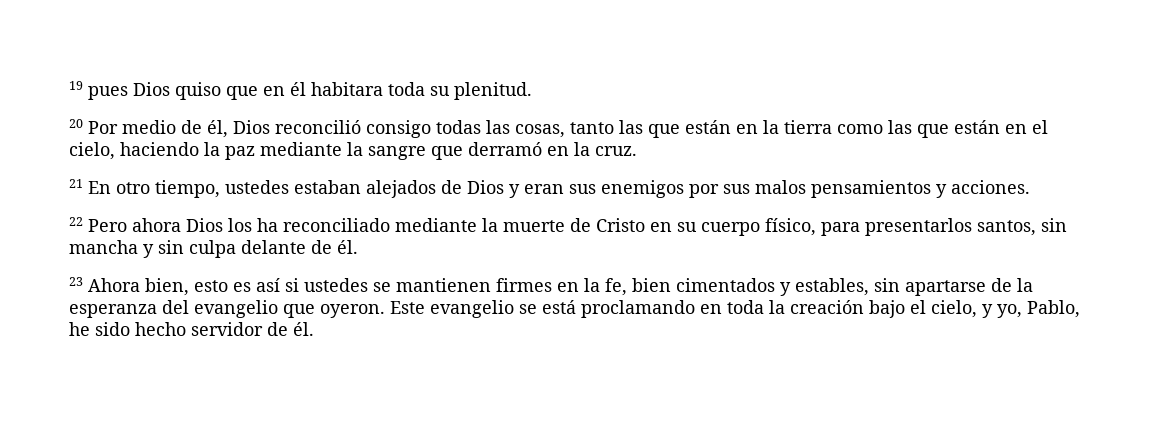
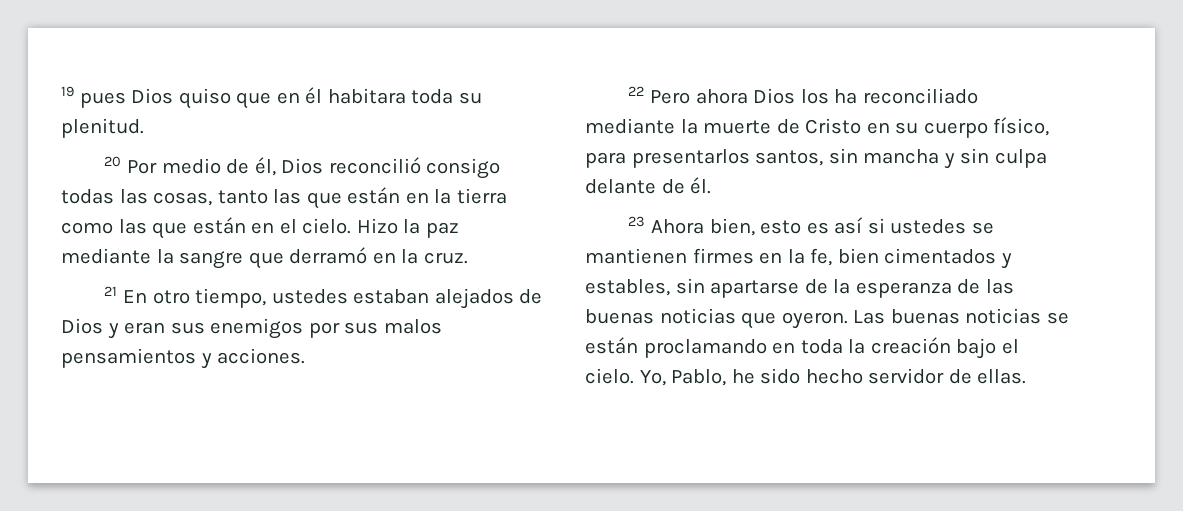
[69,142,199,160] cielo, haciendo -> [302,218,398,234] cielo. Hizo
[162,300,576,318] del evangelio que oyeron. Este evangelio se está -> [957,279,1014,294] [585,308,1069,329] [585,337,638,354] de las buenas noticias que oyeron. Las buenas noticias se están
[931,300,1022,318] cielo, y yo, -> [585,368,666,386] cielo. Yo,
[293,322,314,336] él. -> [977,369,1027,384] ellas.

